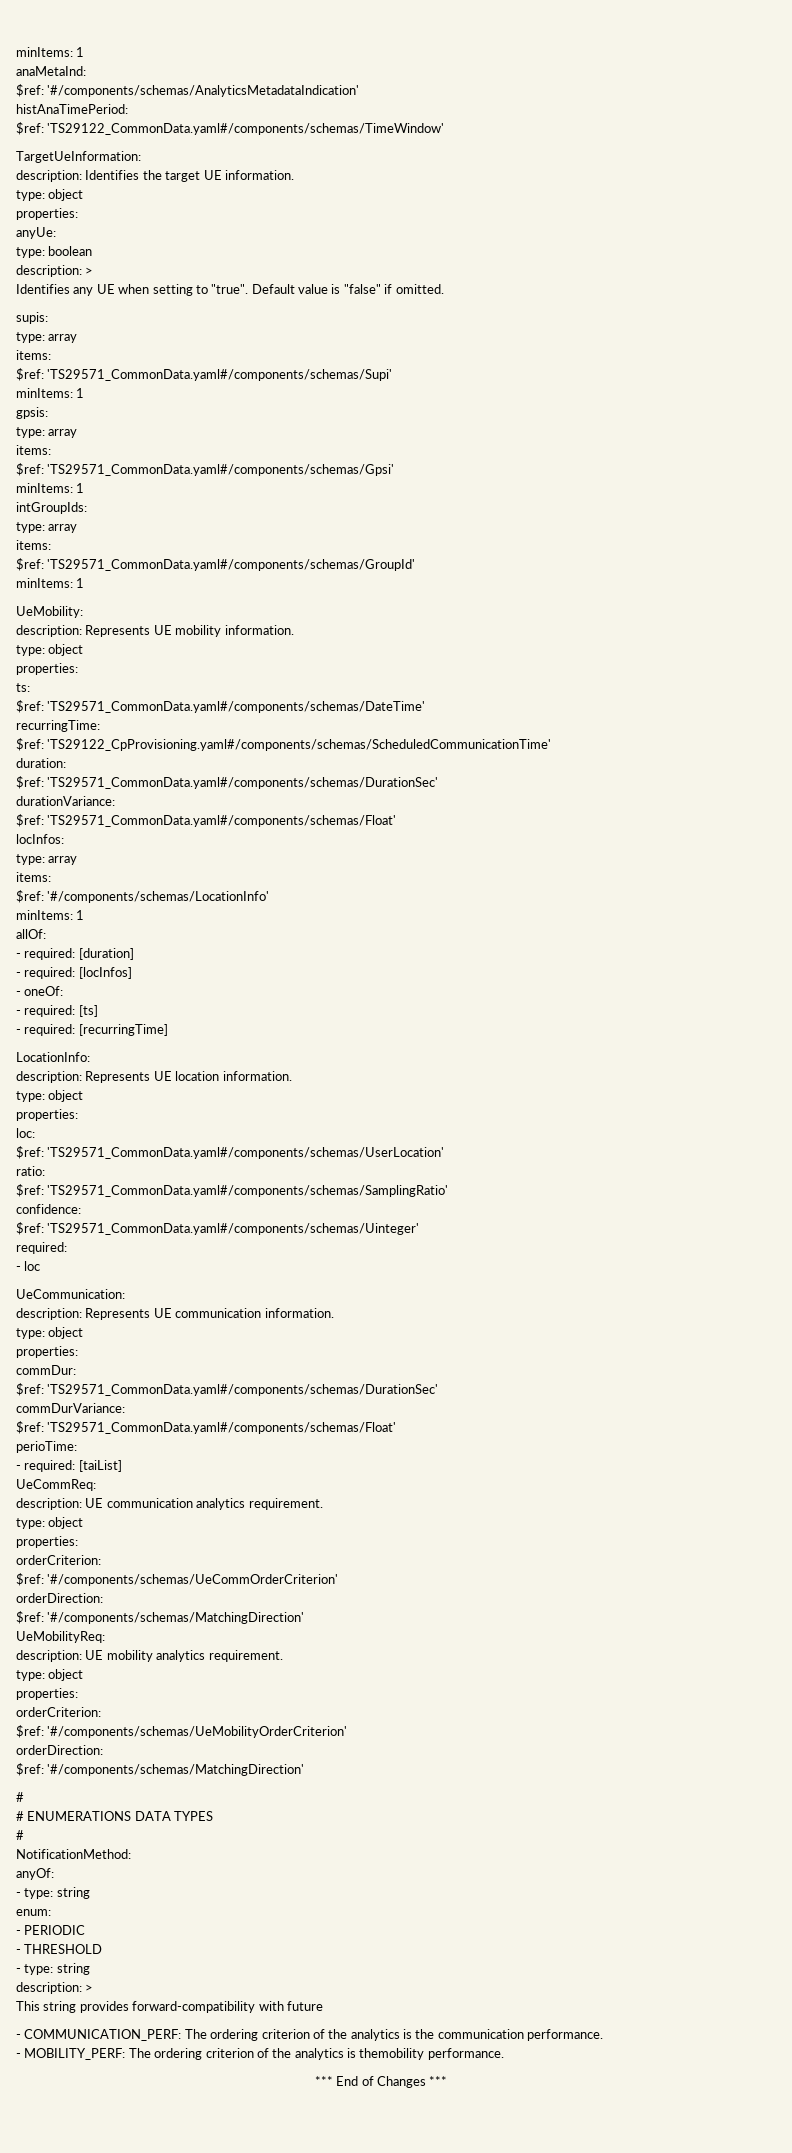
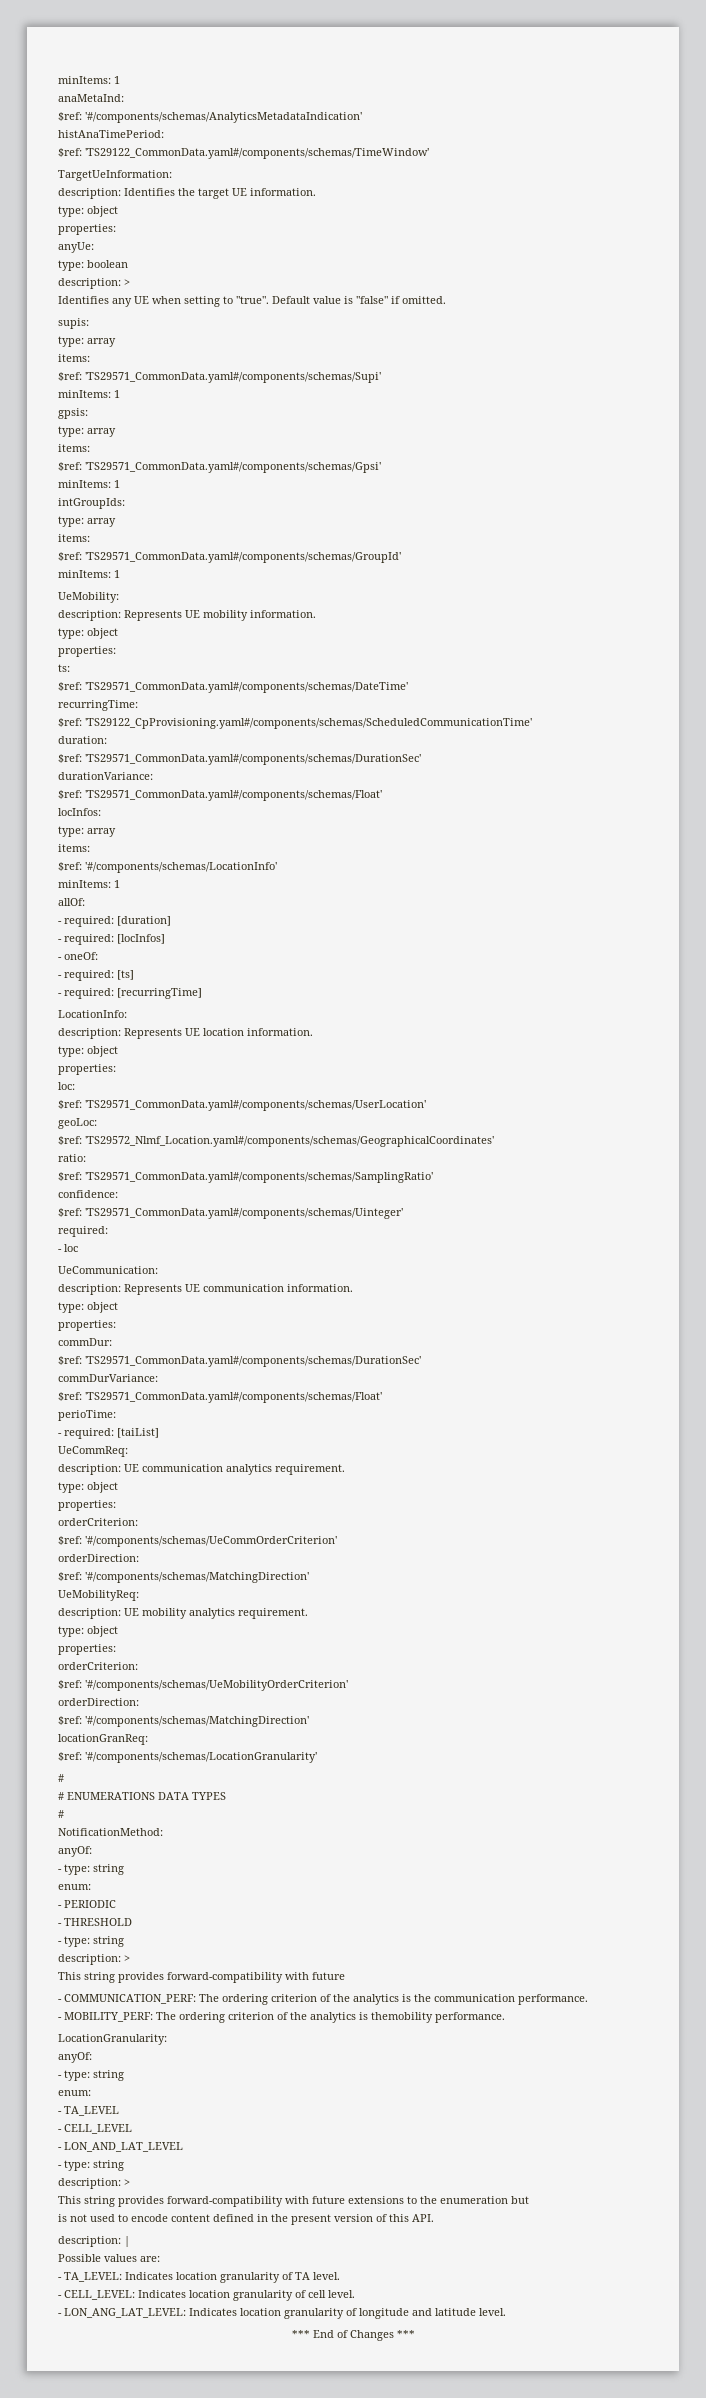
(445, 1153) none -> [58,1118,97,1129] [58,1136,494,1147] // geoLoc: // $ref: 'TS29572_Nlmf_Location.yaml#/components/schemas/GeographicalCoordinates'
(305, 1770) none -> [58,1734,148,1745] [58,1752,317,1763] // locationGranReq: // $ref: '#/components/schemas/LocationGranularity'
(504, 2054) none -> [58,2034,167,2045] [58,2052,92,2063] [58,2070,124,2081] [58,2090,91,2096] [58,2106,119,2116] [58,2124,132,2134] [58,2142,183,2152] [58,2160,124,2171] [58,2178,130,2189] [58,2196,529,2207] [58,2214,434,2225] [58,2236,130,2247] [58,2254,160,2262] [58,2272,340,2283] [58,2290,355,2301] [58,2308,506,2319] // LocationGranularity: // anyOf: // - type: string // enum: // - TA_LEVEL // - CELL_LEVEL // - LON_AND_LAT_LEVEL // - type: string // description: > // This string provides forward-compatibility with future extensions to the enumeration but // is not used to encode content defined in the present version of this API. // description: | // Possible values are: // - TA_LEVEL: Indicates location granularity of TA level. // - CELL_LEVEL: Indicates location granularity of cell level. // - LON_ANG_LAT_LEVEL: Indicates location granularity of longitude and latitude level.

